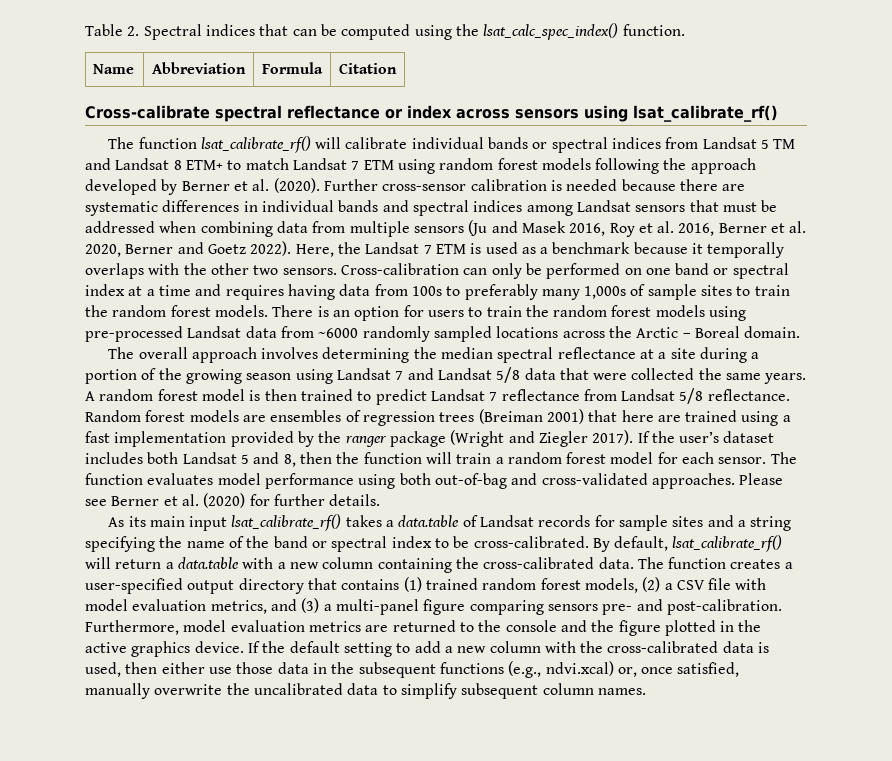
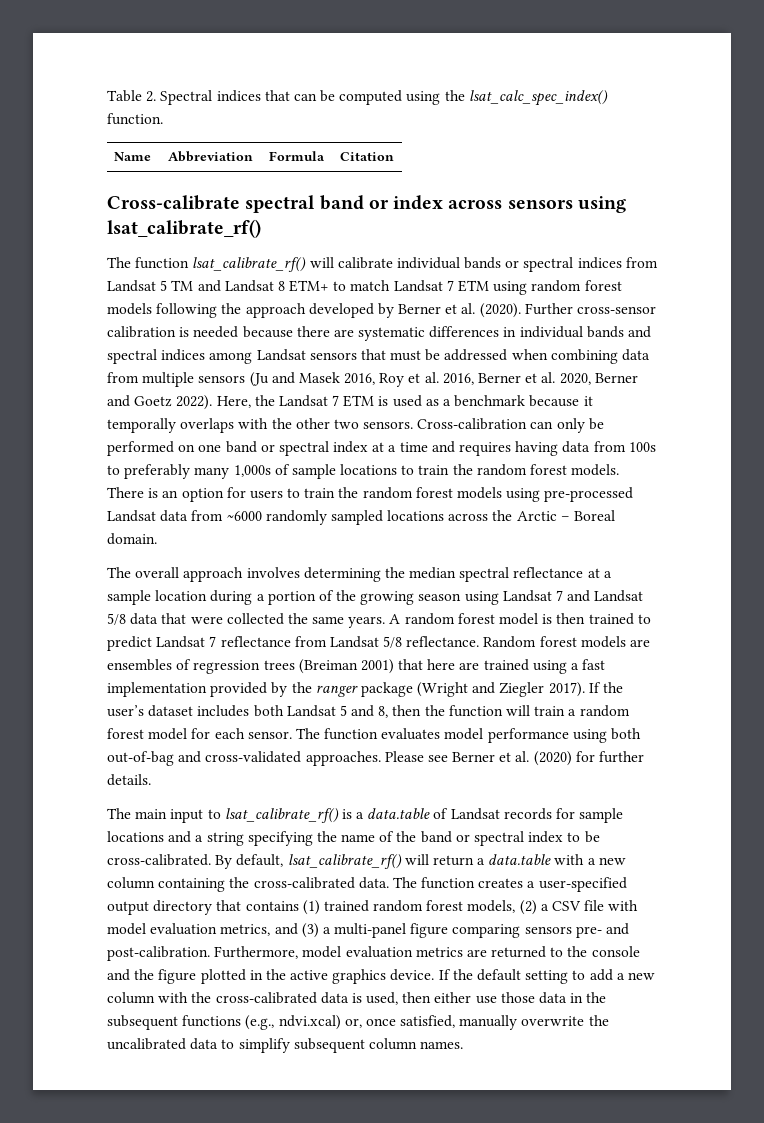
[287,105,380,119] reflectance -> [319,195,364,210] band
[701,285,733,296] sites -> [340,464,398,475] locations
[670,348,696,359] site -> [107,590,208,605] sample location
[108,514,382,531] As its main input lsat_calibrate_rf() takes -> [107,808,352,823] The main input to lsat_calibrate_rf() is
[672,516,704,527] sites -> [107,831,164,842] locations

